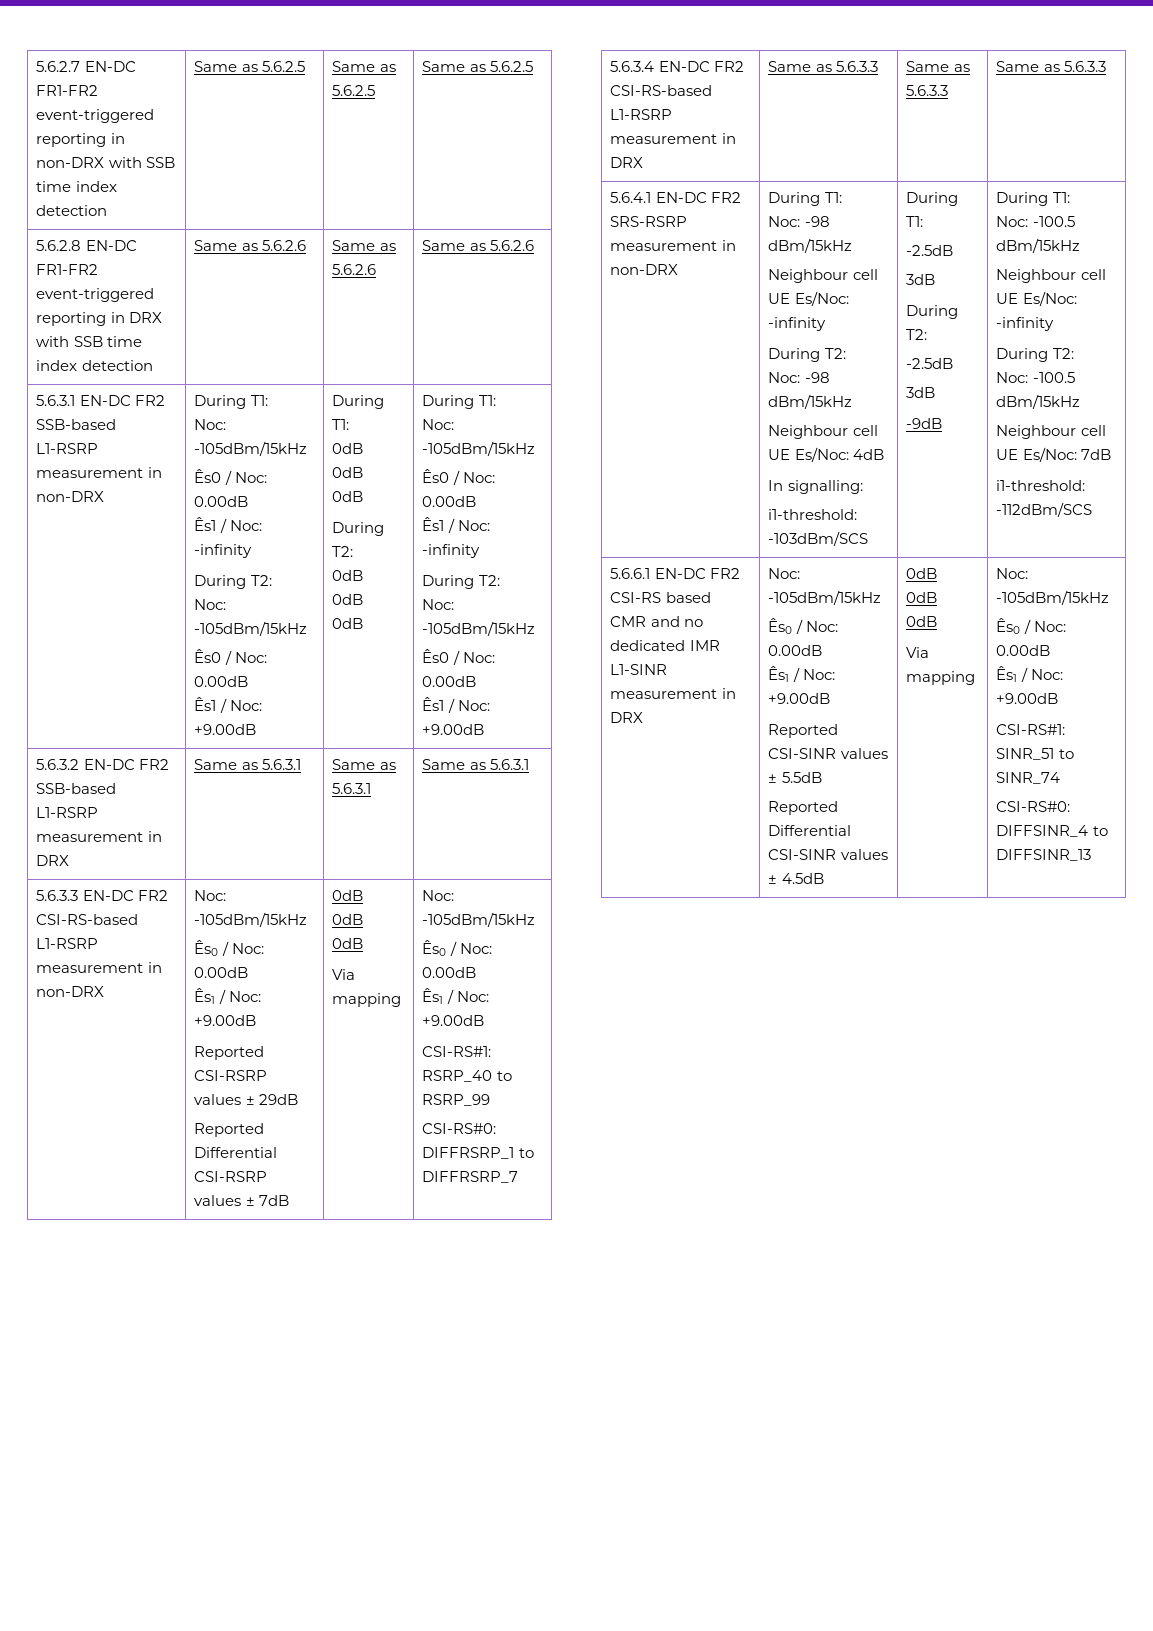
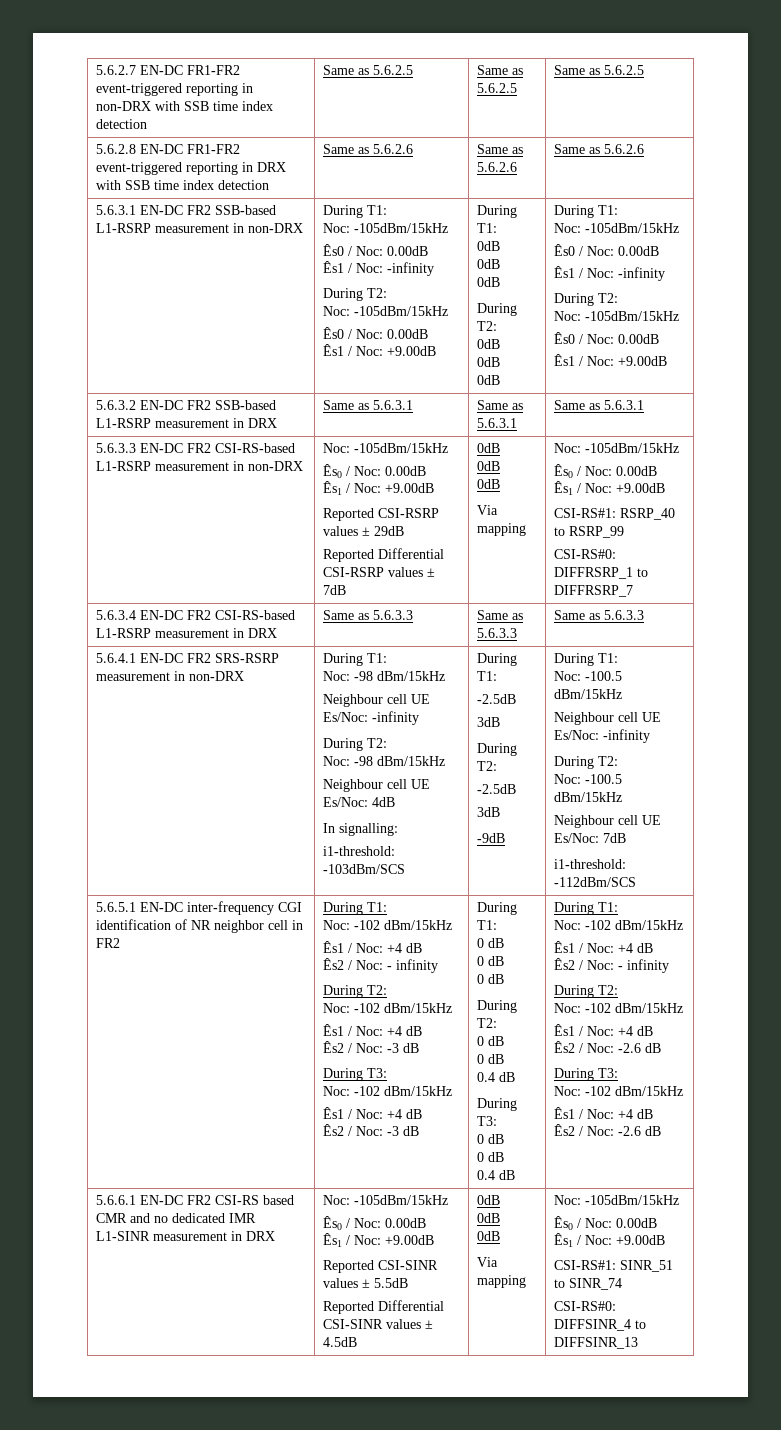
(1093, 509) none -> [95,901,302,915] [95,919,303,933] [95,938,120,948] [322,902,387,915] [322,920,452,930] [322,941,422,953] [322,958,438,973] [322,985,387,998] [322,1003,452,1013] [322,1024,422,1036] [322,1041,419,1053] [322,1068,387,1081] [322,1086,452,1096] [322,1107,422,1119] [322,1124,419,1136] [476,902,517,915] [476,920,497,930] [476,938,504,948] [476,956,504,966] [476,974,504,984] [476,1000,517,1013] [476,1018,497,1028] [476,1036,504,1046] [476,1054,504,1064] [476,1072,515,1082] [476,1098,517,1111] [476,1116,497,1126] [476,1134,504,1144] [476,1152,504,1162] [476,1170,515,1180] [553,902,618,915] [553,920,683,930] [553,941,653,953] [553,958,669,973] [553,985,618,998] [553,1003,683,1013] [553,1024,653,1036] [553,1041,661,1053] [553,1068,618,1081] [553,1086,683,1096] [553,1107,653,1119] [553,1124,661,1136] // 5.6.5.1 EN-DC inter-frequency CGI identification of NR neighbor cell in FR2 | During T1: // Noc: -102 dBm/15kHz // Ês1 / Noc: +4 dB // Ês2 / Noc: - infinity // During T2: // Noc: -102 dBm/15kHz // Ês1 / Noc: +4 dB // Ês2 / Noc: -3 dB // During T3: // Noc: -102 dBm/15kHz // Ês1 / Noc: +4 dB // Ês2 / Noc: -3 dB | During T1: // 0 dB // 0 dB // 0 dB // During T2: // 0 dB // 0 dB // 0.4 dB // During T3: // 0 dB // 0 dB // 0.4 dB | During T1: // Noc: -102 dBm/15kHz // Ês1 / Noc: +4 dB // Ês2 / Noc: - infinity // During T2: // Noc: -102 dBm/15kHz // Ês1 / Noc: +4 dB // Ês2 / Noc: -2.6 dB // During T3: // Noc: -102 dBm/15kHz // Ês1 / Noc: +4 dB // Ês2 / Noc: -2.6 dB

